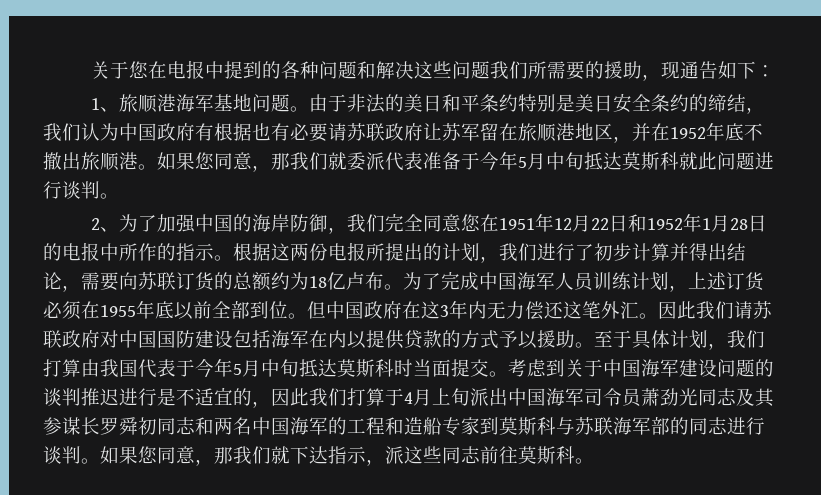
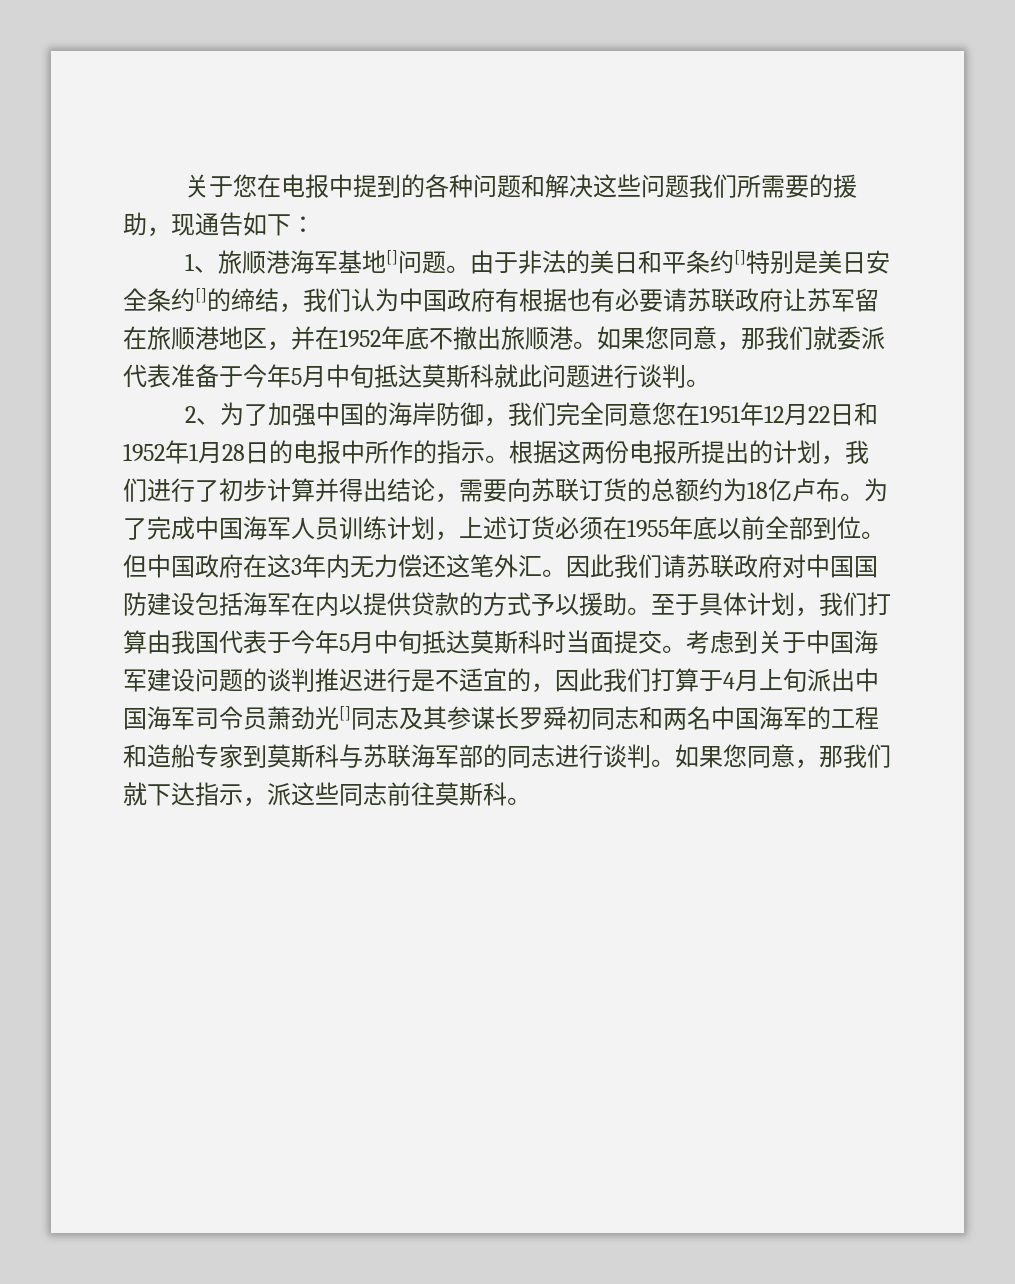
(252, 102) none -> [385,250,398,265] []
(518, 103) none -> [733,250,746,265] []
(689, 103) none -> [195,288,207,303] []
(698, 397) none -> [339,706,351,721] []

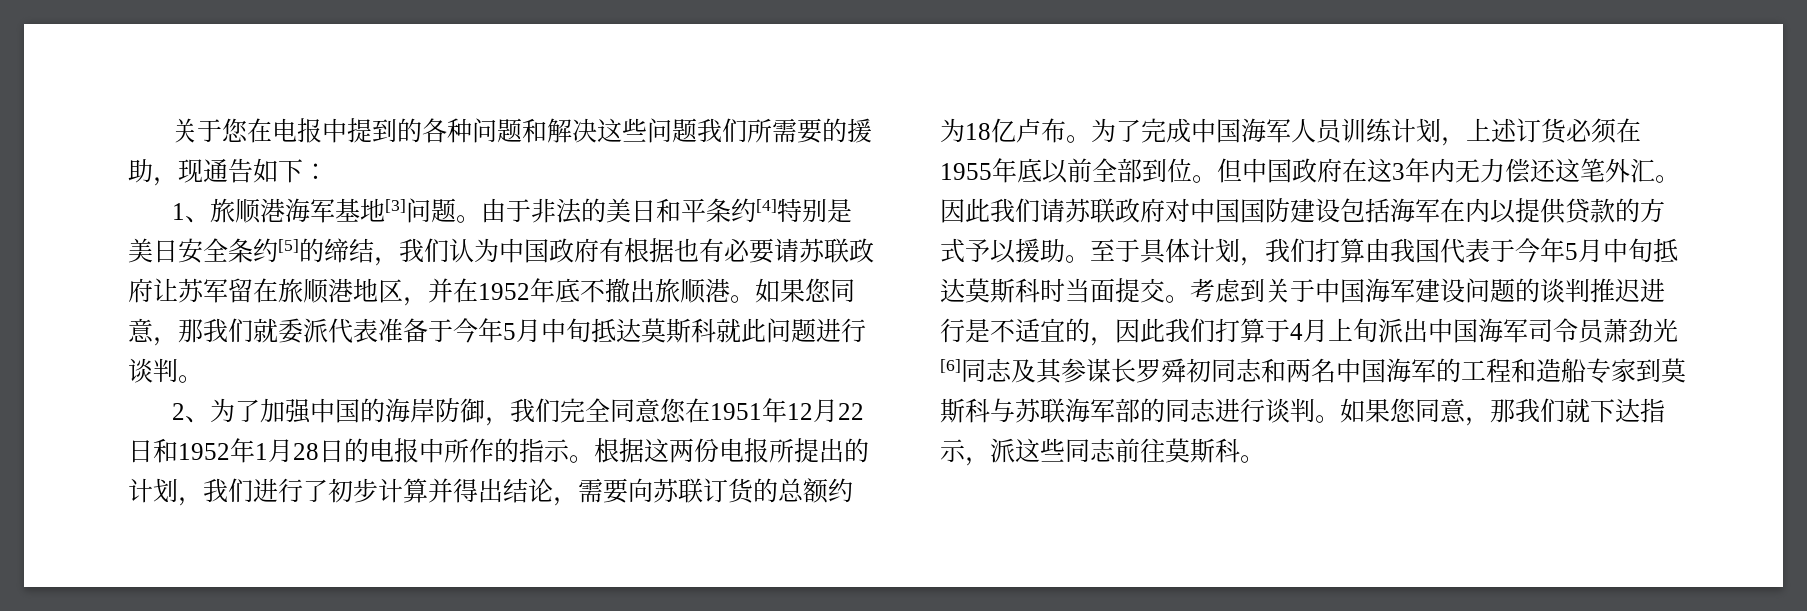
[385,250,398,265] [] -> [385,199,407,213] [3]
[733,250,746,265] [] -> [756,199,778,213] [4]
[195,288,207,303] [] -> [278,239,299,253] [5]
[339,706,351,721] [] -> [940,359,961,373] [6]

